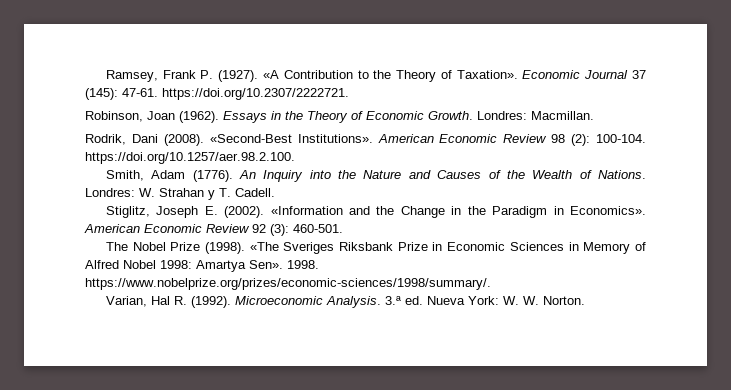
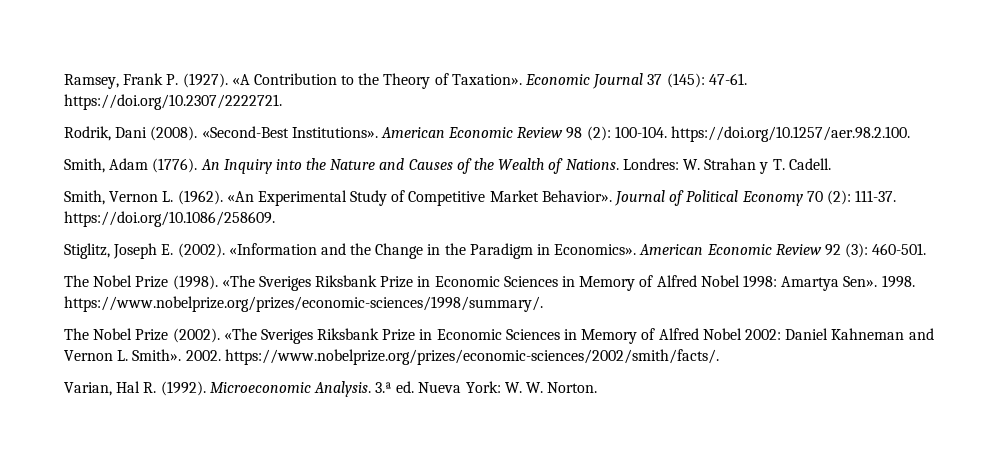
[85,111,594,123] // Robinson, Joan (1962). Essays in the Theory of Economic Growth. Londres: Macmillan. -> (282, 102) none
(275, 192) none -> [64,190,897,206] [64,211,275,227] // Smith, Vernon L. (1962). «An Experimental Study of Competitive Market Behavior». Journal of Political Economy 70 (2): 111-37. https://doi.org/10.1086/258609.
(491, 284) none -> [64,328,934,344] [64,349,719,365] // The Nobel Prize (2002). «The Sveriges Riksbank Prize in Economic Sciences in Memory of Alfred Nobel 2002: Daniel Kahneman and Vernon L. Smith». 2002. https://www.nobelprize.org/prizes/economic-sciences/2002/smith/facts/.

